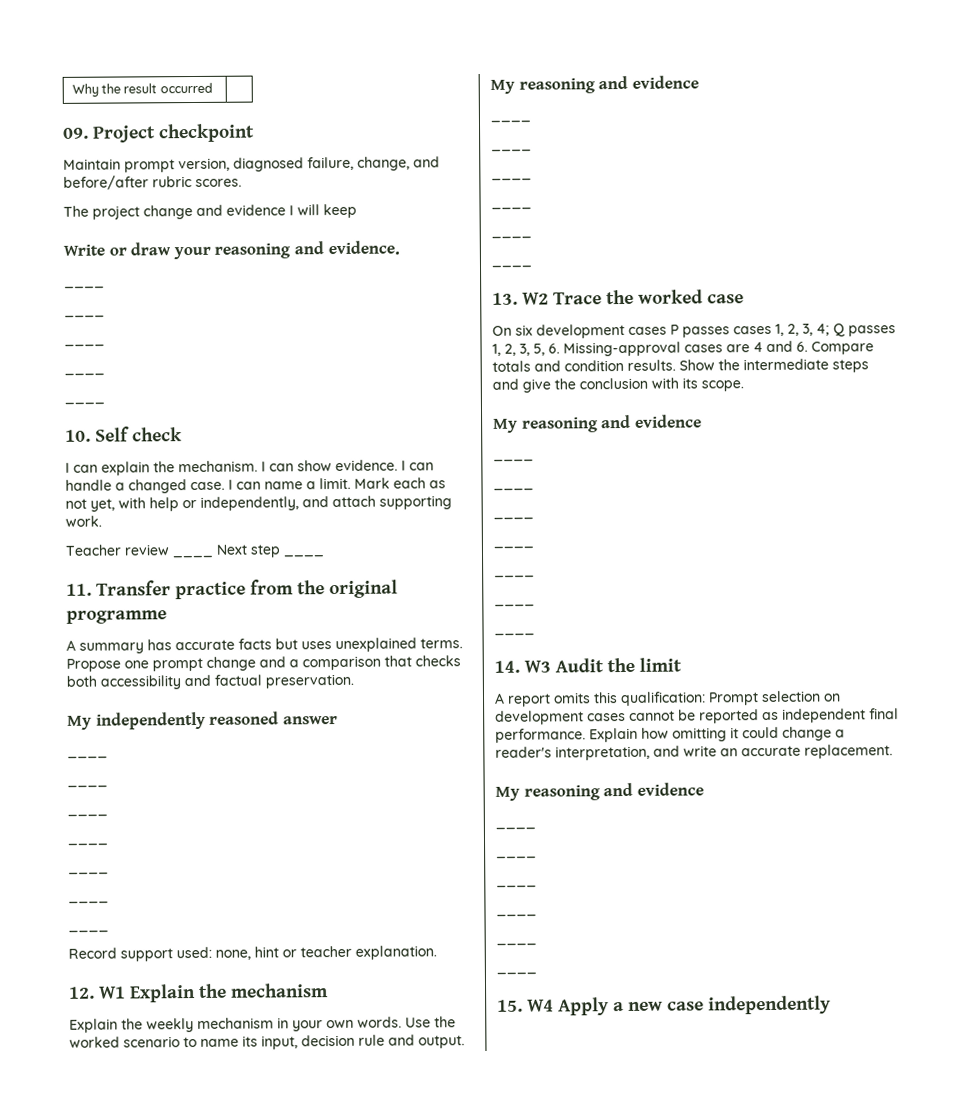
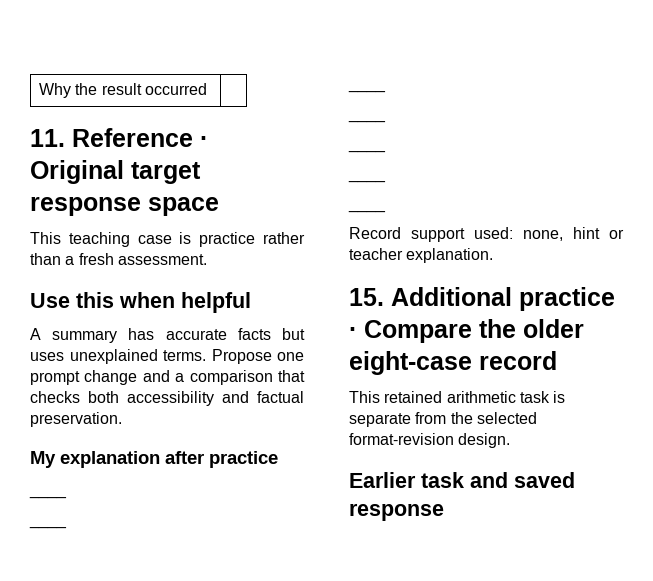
[63,123,255,143] [63,156,440,173] [63,175,242,190] [63,203,357,220] [63,240,400,260] [64,285,105,289] [64,314,105,318] [64,343,105,347] [64,372,105,376] [64,401,105,405] [65,426,182,442] [65,459,434,476] [65,477,446,494] [65,495,452,512] [65,515,102,527] [65,544,325,559] [66,579,398,600] [66,610,167,624] 09. Project checkpoint // Maintain prompt version, diagnosed failure, change, and before/after rubric scores. // The project change and evidence I will keep // Write or draw your reasoning and evidence. // ____ // ____ // ____ // ____ // ____ // 10. Self check // I can explain the mechanism. I can show evidence. I can handle a changed case. I can name a limit. Mark each as not yet, with help or independently, and attach supporting work. // Teacher review ____ Next step ____ // 11. Transfer practice from the original programme -> [30,128,208,147] [30,160,201,184] [30,197,219,216] [30,232,305,247] [30,253,207,265] [30,292,251,313] 11. Reference · Original target response space // This teaching case is practice rather than a fresh assessment. // Use this when helpful
[95,711,338,730] independently reasoned answer -> [60,451,278,468] explanation after practice
[69,983,329,1003] [69,1016,456,1033] [69,1034,465,1050] [490,75,699,94] [490,119,531,123] [491,148,532,152] [491,177,532,181] [491,206,532,210] [491,235,532,239] [491,264,533,268] [492,289,744,305] [492,323,896,339] [492,340,874,357] [492,358,869,373] [492,377,744,393] [493,414,702,433] [493,458,534,462] [493,487,534,491] [493,516,534,520] [493,545,534,549] [494,574,535,578] [494,603,535,607] [494,632,535,636] [494,657,682,673] [494,690,841,707] [495,708,899,725] [495,726,845,743] [495,744,893,761] [495,782,704,801] [495,826,536,830] [496,855,537,859] [496,884,537,888] [496,913,537,917] [496,942,537,946] [496,971,537,975] [497,995,831,1016] 12. W1 Explain the mechanism // Explain the weekly mechanism in your own words. Use the worked scenario to name its input, decision rule and output. // My reasoning and evidence // ____ // ____ // ____ // ____ // ____ // ____ // 13. W2 Trace the worked case // On six development cases P passes cases 1, 2, 3, 4; Q passes 1, 2, 3, 5, 6. Missing-approval cases are 4 and 6. Compare totals and condition results. Show the intermediate steps and give the conclusion with its scope. // My reasoning and evidence // ____ // ____ // ____ // ____ // ____ // ____ // ____ // 14. W3 Audit the limit // A report omits this qualification: Prompt selection on development cases cannot be reported as independent final performance. Explain how omitting it could change a reader's interpretation, and write an accurate replacement. // My reasoning and evidence // ____ // ____ // ____ // ____ // ____ // ____ // 15. W4 Apply a new case independently -> [349,287,615,311] [349,319,584,343] [349,351,557,375] [349,391,566,403] [349,412,537,427] [349,433,511,448] [349,472,575,488] [349,503,444,521] 15. Additional practice · Compare the older eight-case record // This retained arithmetic task is separate from the selected format-revision design. // Earlier task and saved response

